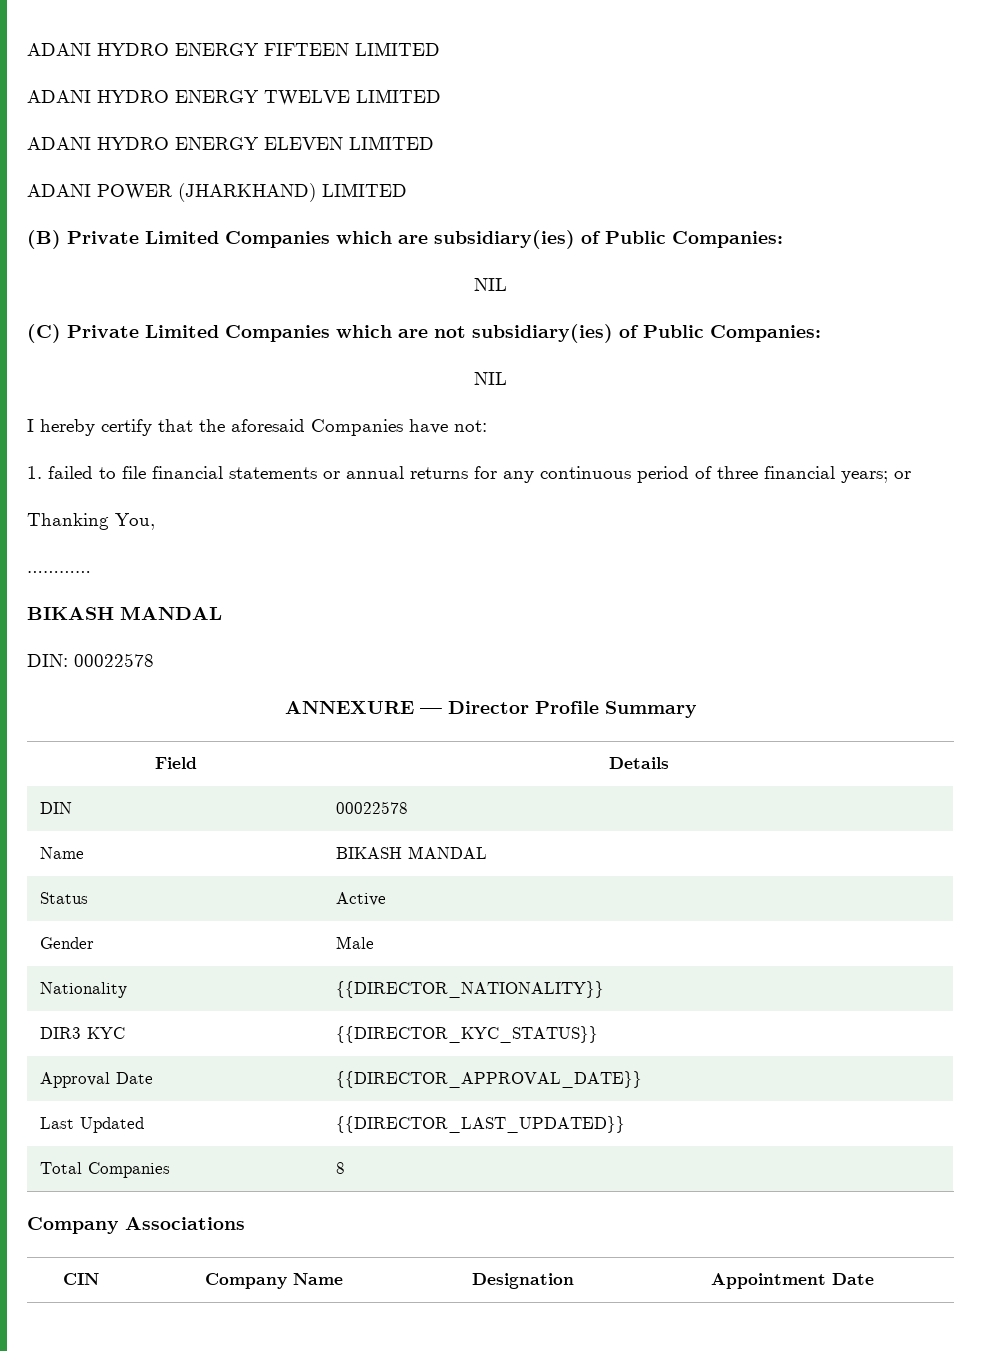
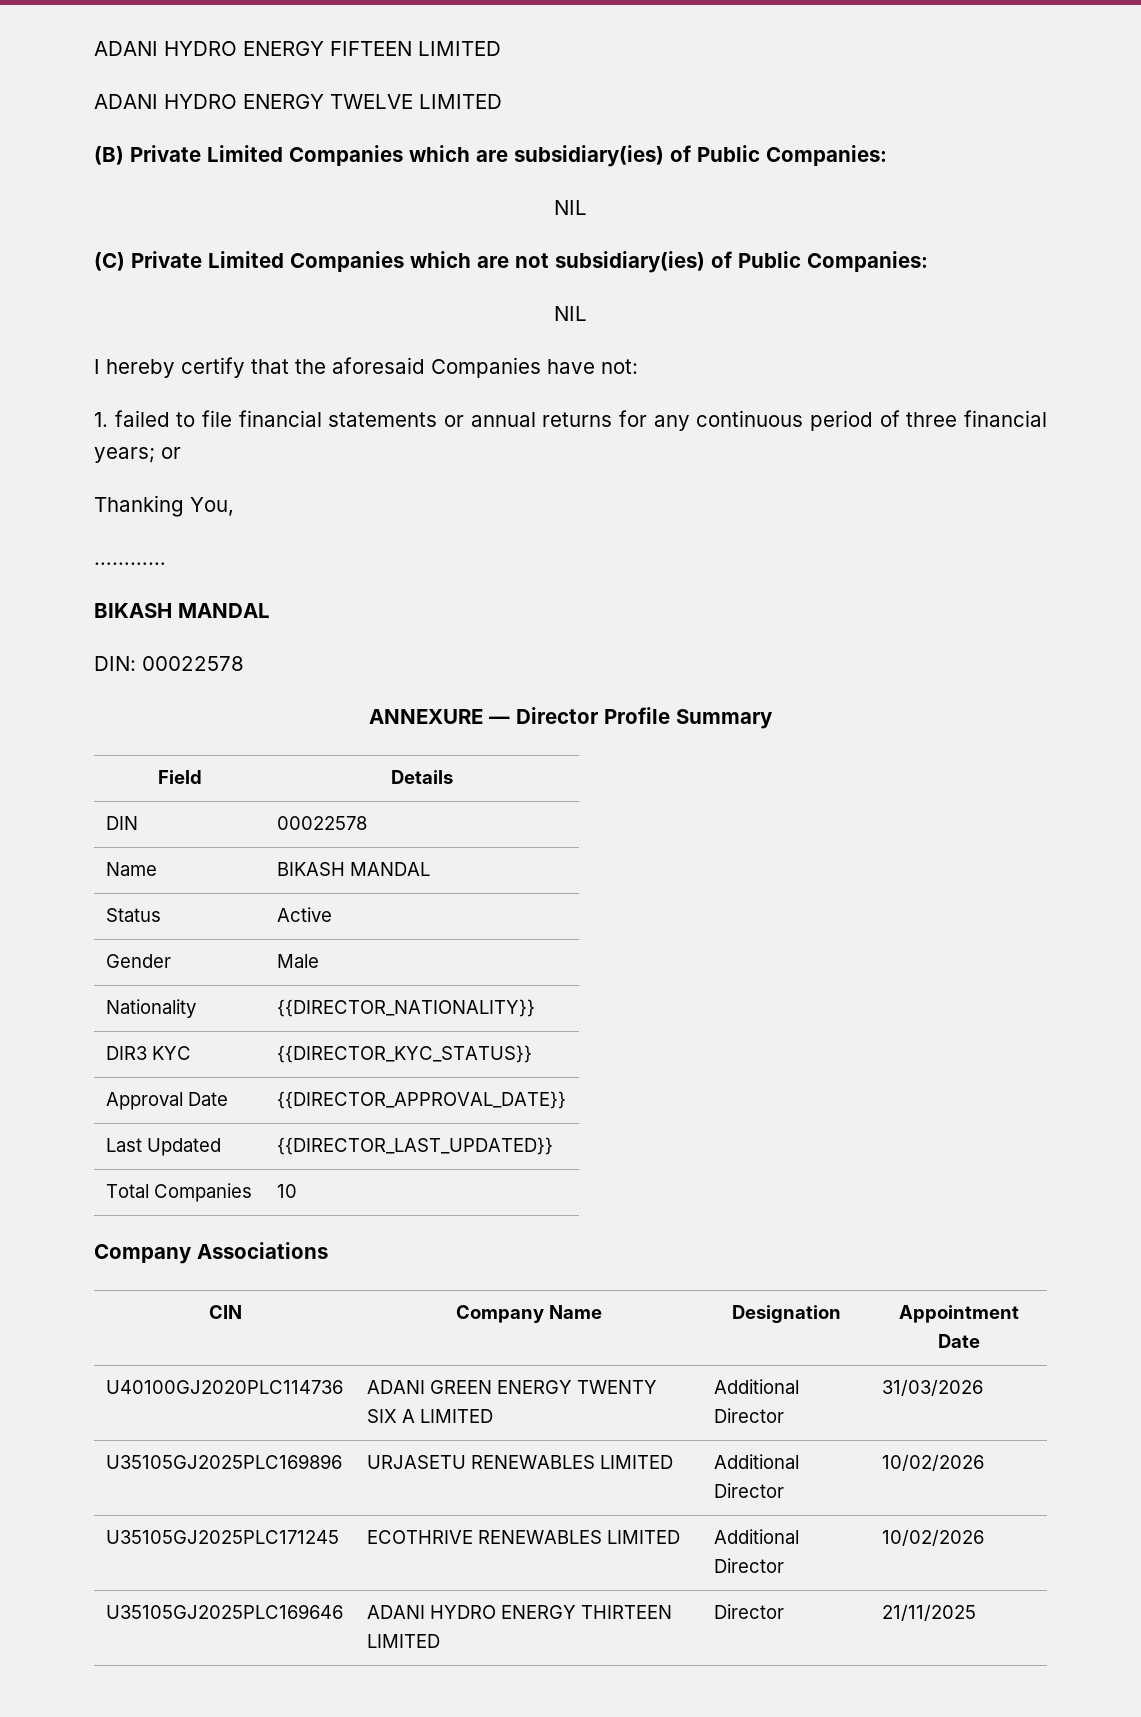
[27,136,434,150] [27,183,407,202] // ADANI HYDRO ENERGY ELEVEN LIMITED // ADANI POWER (JHARKHAND) LIMITED -> (502, 101) none
[336,1162,346,1174] 8 -> [276,1184,297,1198] 10
(874, 1279) none -> [105,1380,343,1394] [366,1380,657,1394] [366,1409,493,1423] [713,1379,799,1394] [713,1408,784,1423] [881,1379,983,1396] [105,1454,342,1469] [366,1455,673,1469] [713,1454,799,1469] [713,1483,784,1498] [881,1454,984,1471] [105,1530,339,1544] [366,1530,680,1544] [713,1529,799,1544] [713,1558,784,1573] [881,1529,984,1546] [105,1604,343,1619] [366,1605,672,1619] [366,1634,440,1648] [713,1604,784,1619] [881,1604,976,1621] // U40100GJ2020PLC114736 | ADANI GREEN ENERGY TWENTY SIX A LIMITED | Additional Director | 31/03/2026 // U35105GJ2025PLC169896 | URJASETU RENEWABLES LIMITED | Additional Director | 10/02/2026 // U35105GJ2025PLC171245 | ECOTHRIVE RENEWABLES LIMITED | Additional Director | 10/02/2026 // U35105GJ2025PLC169646 | ADANI HYDRO ENERGY THIRTEEN LIMITED | Director | 21/11/2025

